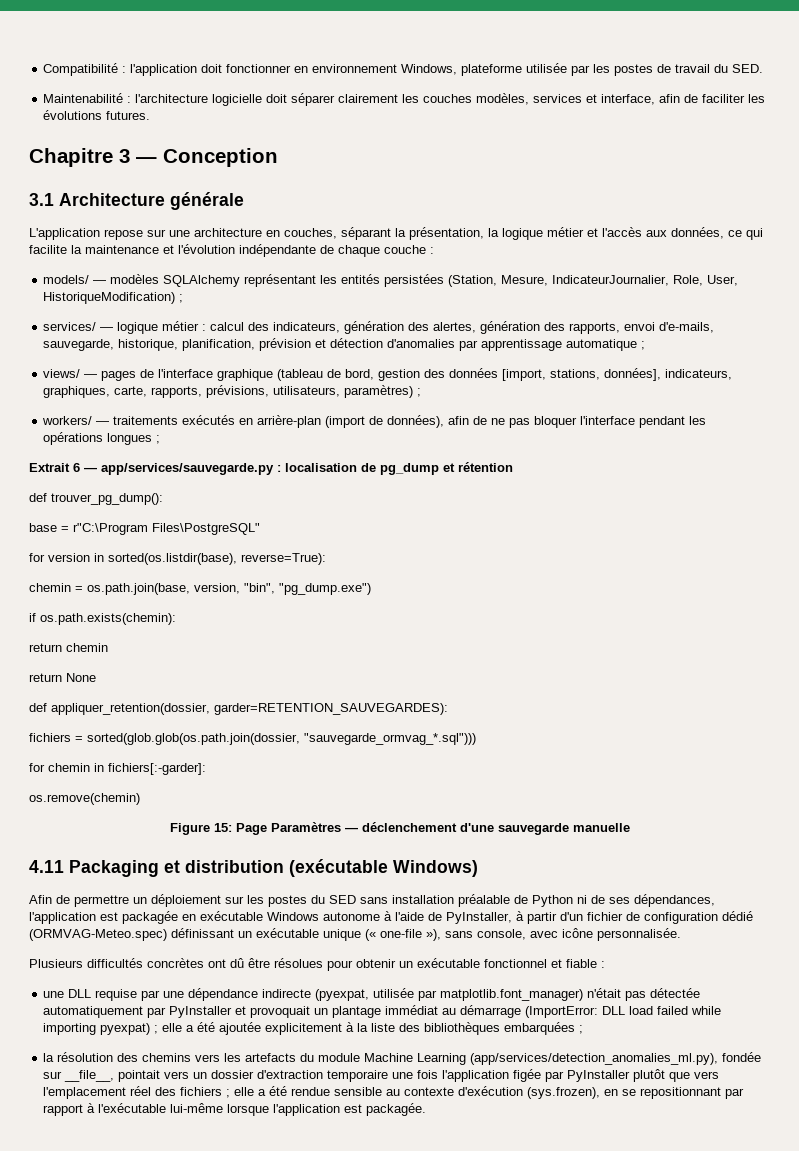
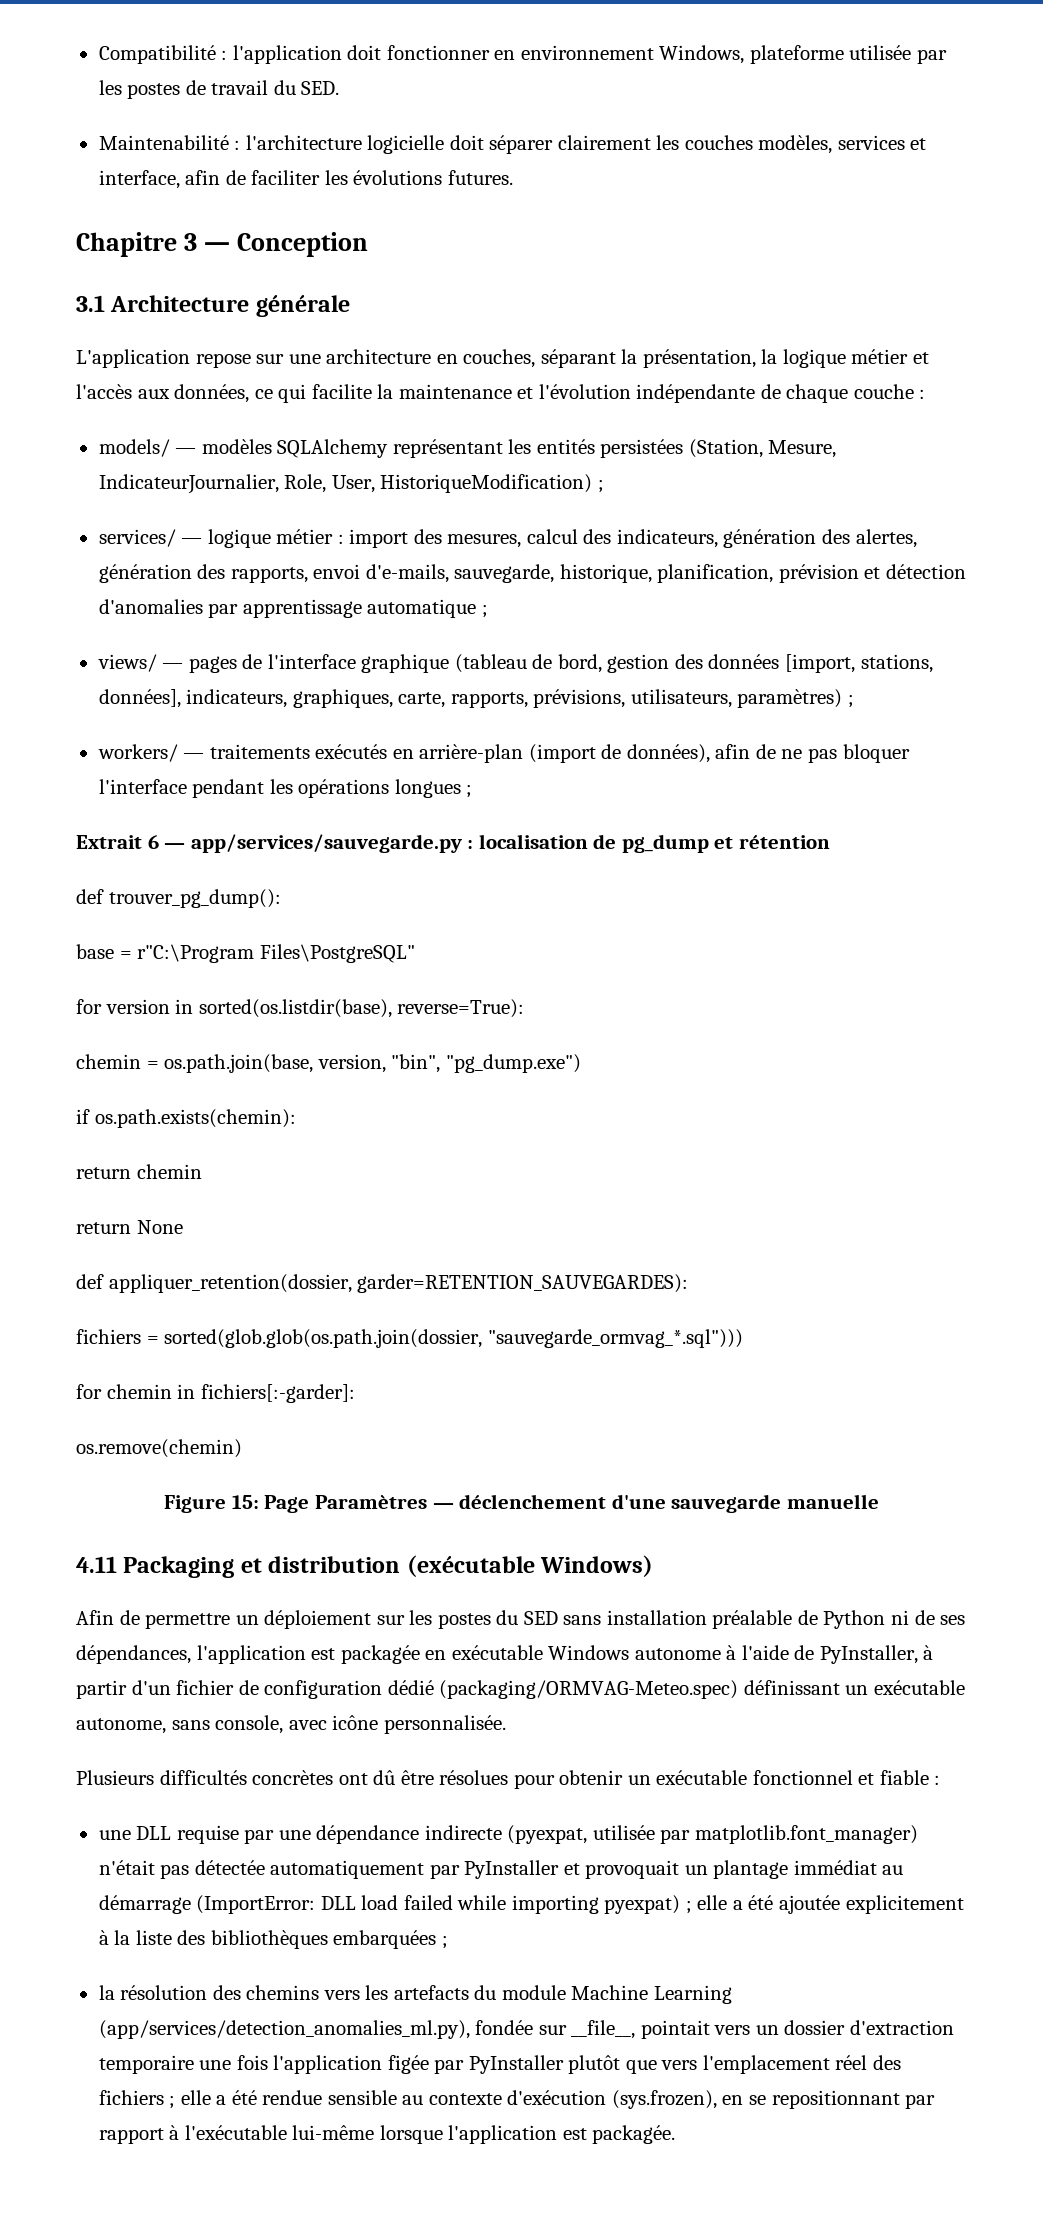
(207, 327) none -> [349,529,522,548] import des mesures,
[29,929,167,941] (ORMVAG-Meteo.spec) -> [439,1680,739,1699] (packaging/ORMVAG-Meteo.spec)
[323,929,441,941] unique (« one-file »), -> [76,1718,166,1734] autonome,

